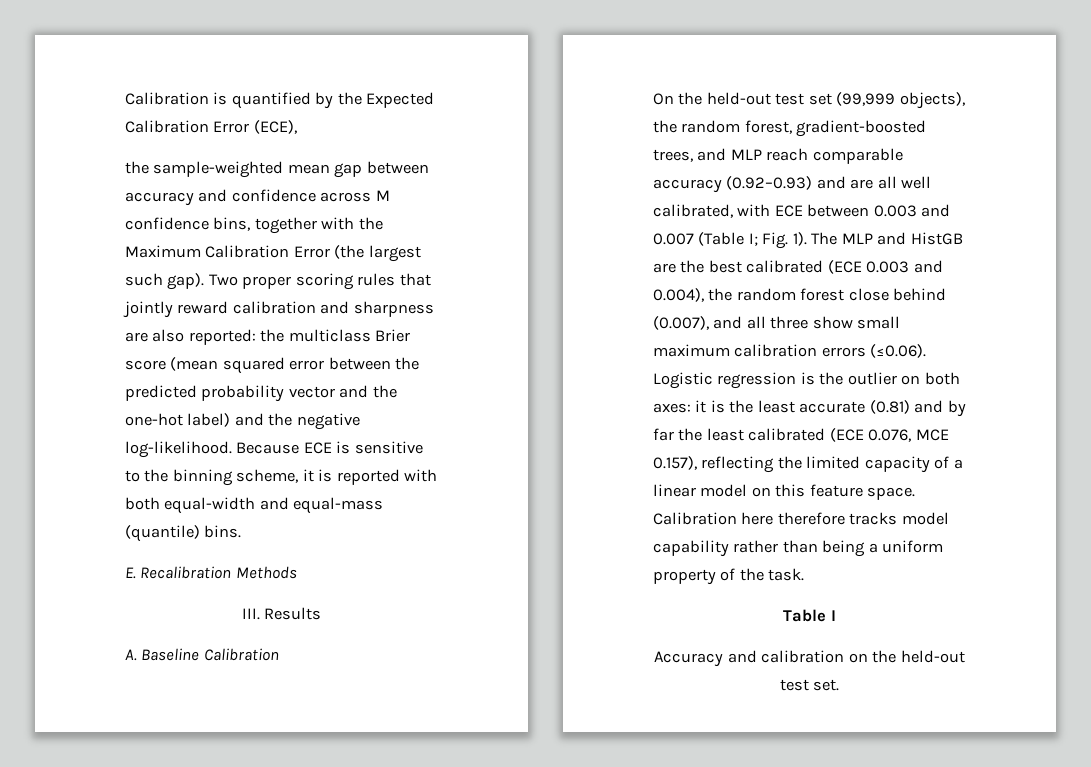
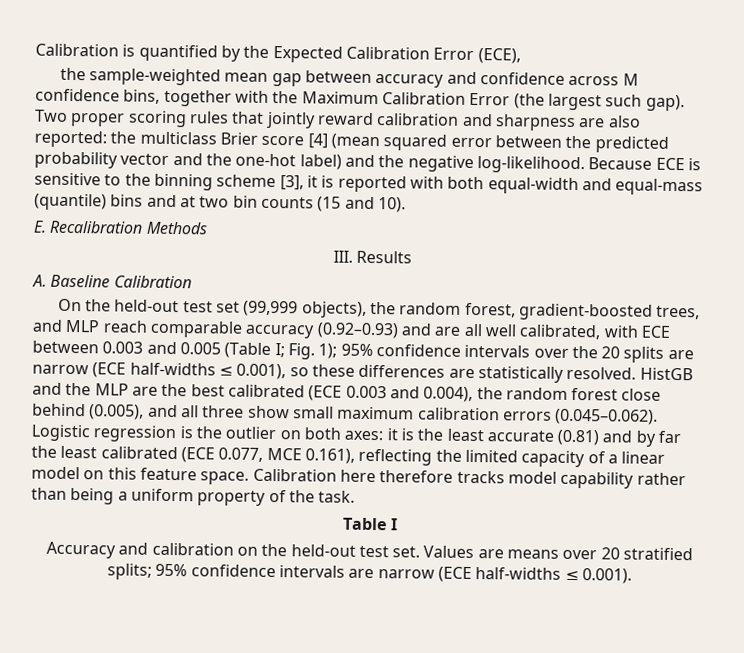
(166, 365) none -> [307,133,328,149] [4]
[236,469,299,483] scheme, -> [216,174,304,191] scheme [3],
[204,525,242,538] bins. -> [110,194,406,213] bins and at two bin counts (15 and 10).
[653,233,694,245] 0.007 -> [179,342,221,355] 0.005
[792,232,963,246] 1). The MLP and HistGB -> [318,343,694,363] [32,362,693,383] [32,382,129,396] 1); 95% confidence intervals over the 20 splits are narrow (ECE half-widths ≤ 0.001), so these differences are statistically resolved. HistGB and the MLP
[653,316,709,330] (0.007), -> [89,404,145,420] (0.005),
[870,344,927,358] (≤0.06). -> [555,408,659,425] (0.045–0.062).
[868,429,949,442] [653,456,697,470] 0.076, MCE 0.157), -> [218,447,355,464] 0.077, MCE 0.161),
(840, 685) none -> [423,545,694,561] [107,563,632,584] Values are means over 20 stratified splits; 95% confidence intervals are narrow (ECE half-widths ≤ 0.001).

